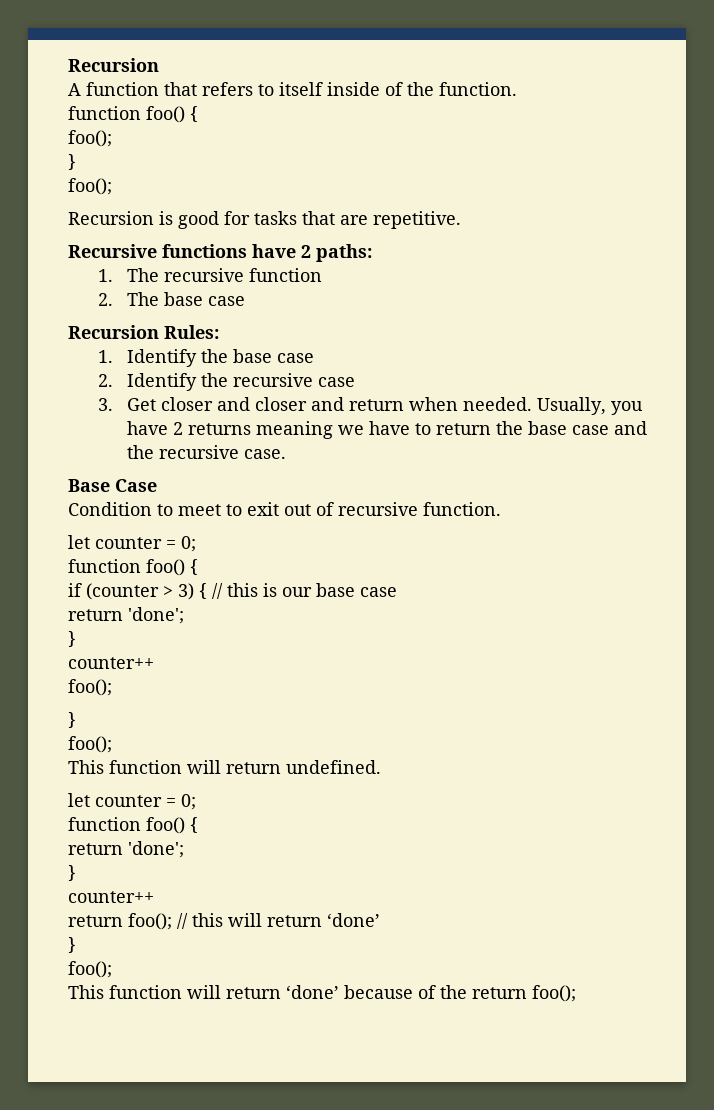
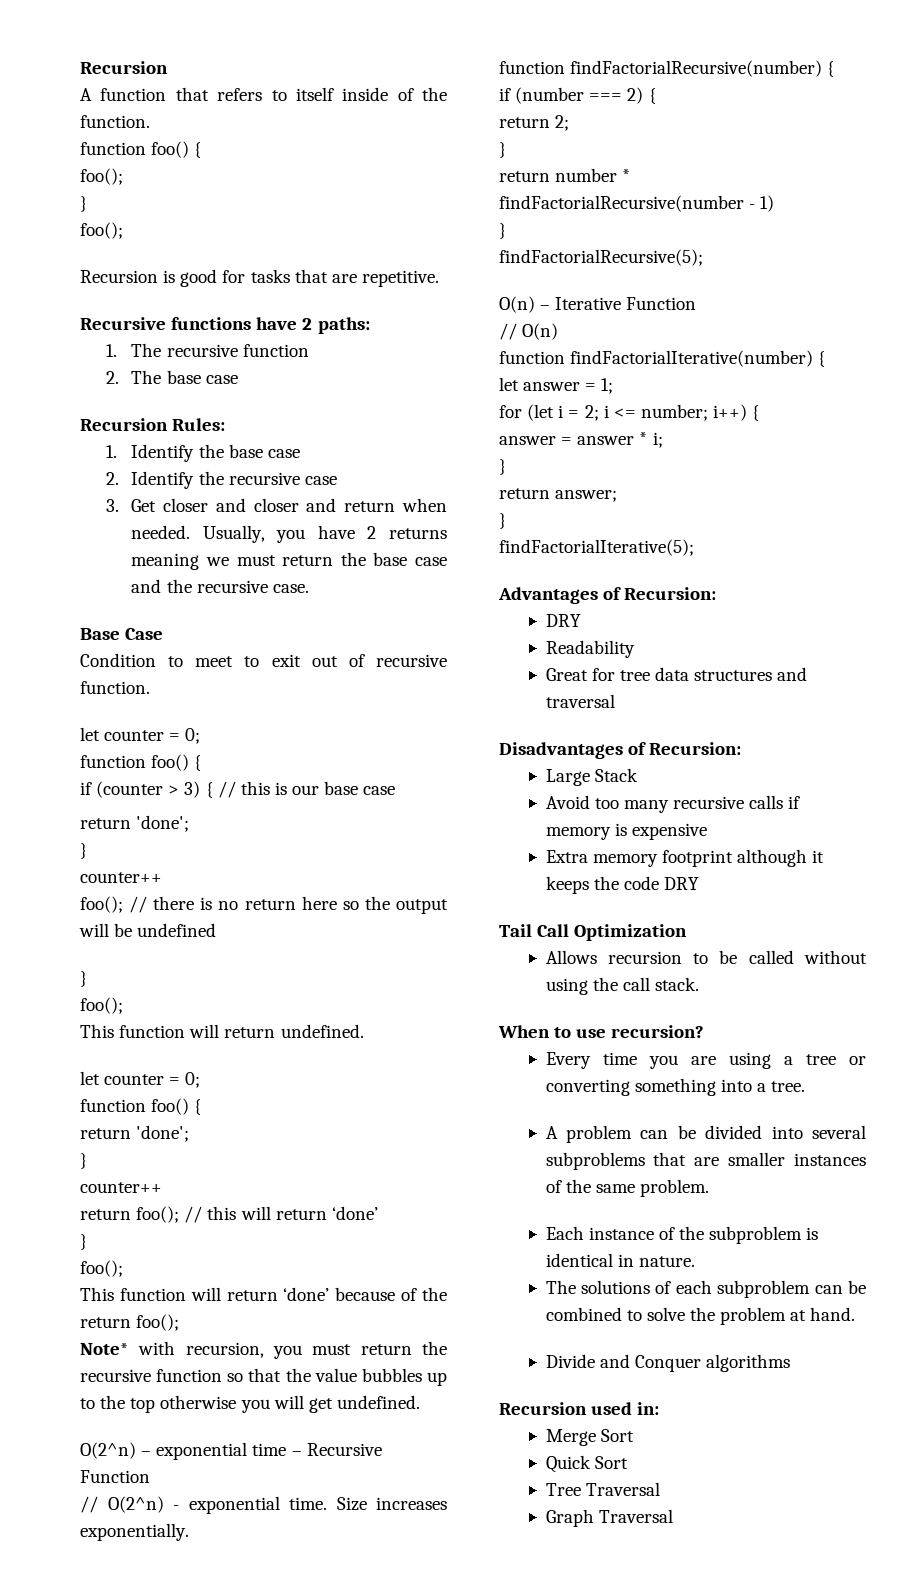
[369,421,432,435] have to -> [236,555,276,566] must
(112, 687) none -> [129,896,448,914] [79,923,217,937] // there is no return here so the output will be undefined
(576, 993) none -> [80,1341,447,1359] [80,1368,447,1386] [80,1395,420,1413] [80,1442,382,1460] [80,1470,150,1483] [80,1496,447,1514] [80,1523,189,1541] [499,60,835,77] [499,87,656,104] [499,115,570,131] [499,142,506,158] [499,168,631,182] [499,195,775,212] [499,223,506,239] [499,249,703,266] [499,296,697,313] [499,323,559,340] [499,350,826,367] [499,377,614,394] [499,404,760,421] [499,432,663,448] [499,459,506,475] [499,488,618,502] [499,513,506,529] [499,539,694,556] [498,587,717,604] [545,614,581,627] [545,640,635,658] [545,667,808,681] [545,694,615,708] [499,742,742,759] [545,768,638,786] [545,795,801,813] [545,823,707,840] [545,849,825,867] [545,876,700,894] [499,924,688,941] [545,950,867,964] [545,977,700,995] [498,1025,705,1038] [545,1052,866,1069] [545,1078,806,1096] [545,1125,866,1143] [545,1152,866,1170] [545,1179,710,1197] [545,1226,819,1244] [545,1253,695,1267] [545,1280,866,1298] [545,1307,856,1325] [545,1354,791,1372] [499,1402,660,1415] [545,1429,634,1446] [545,1455,628,1473] [545,1482,660,1496] [545,1509,673,1527] // Note* with recursion, you must return the recursive function so that the value bubbles up to the top otherwise you will get undefined. // O(2^n) – exponential time – Recursive Function // // O(2^n) - exponential time. Size increases exponentially. // function findFactorialRecursive(number) { // if (number === 2) { // return 2; // } // return number * findFactorialRecursive(number - 1) // } // findFactorialRecursive(5); // O(n) – Iterative Function // // O(n) // function findFactorialIterative(number) { // let answer = 1; // for (let i = 2; i <= number; i++) { // answer = answer * i; // } // return answer; // } // findFactorialIterative(5); // Advantages of Recursion: // DRY // Readability // Great for tree data structures and traversal // Disadvantages of Recursion: // Large Stack // Avoid too many recursive calls if memory is expensive // Extra memory footprint although it keeps the code DRY // Tail Call Optimization // Allows recursion to be called without using the call stack. // When to use recursion? // Every time you are using a tree or converting something into a tree. // A problem can be divided into several subproblems that are smaller instances of the same problem. // Each instance of the subproblem is identical in nature. // The solutions of each subproblem can be combined to solve the problem at hand. // Divide and Conquer algorithms // Recursion used in: // Merge Sort // Quick Sort // Tree Traversal // Graph Traversal

